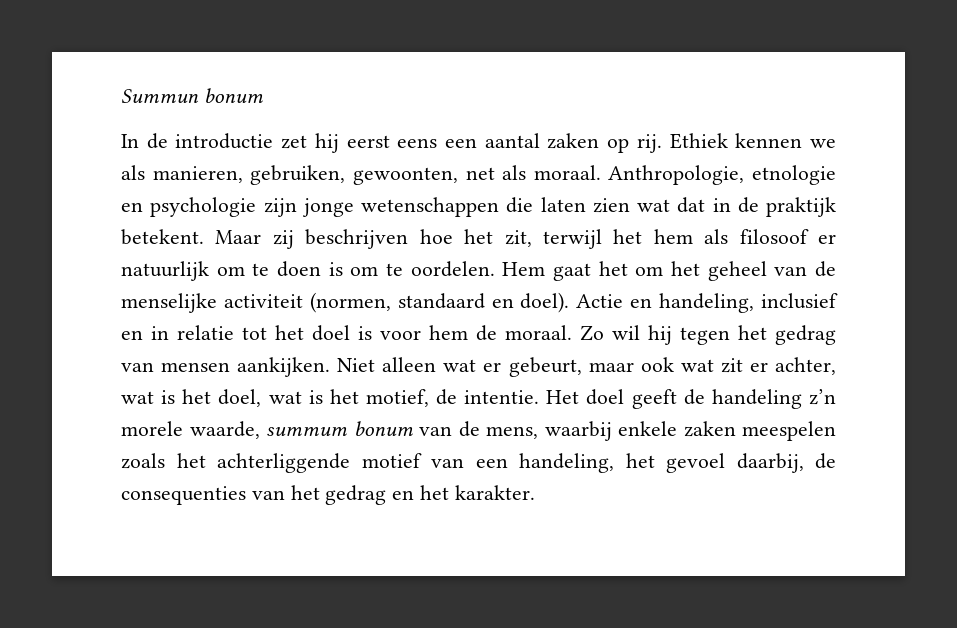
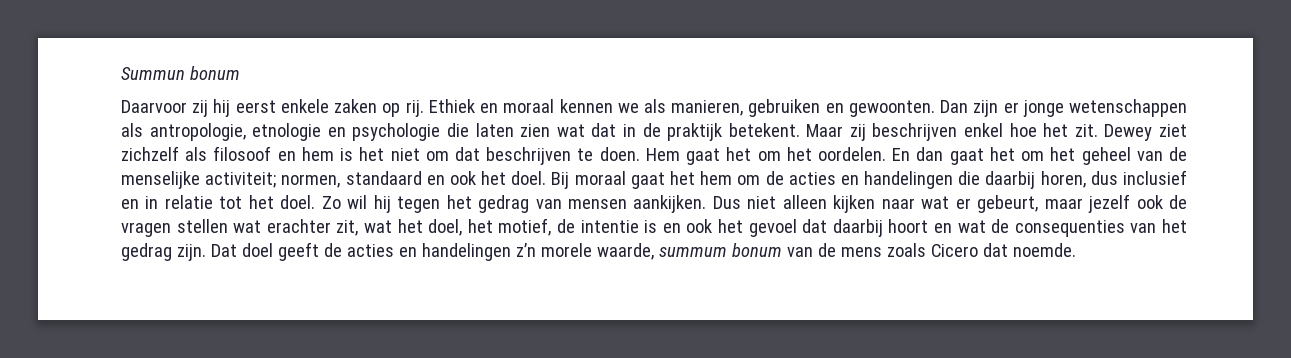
[121,133,540,153] In de introductie zet hij eerst eens een aantal -> [121,99,329,117] Daarvoor zij hij eerst enkele
(728, 141) none -> [480,99,555,113] en moraal
[250,165,836,185] [121,197,499,217] gebruiken, gewoonten, net als moraal. Anthropologie, etnologie en psychologie zijn jonge wetenschappen -> [748,99,1188,117] [121,123,441,141] gebruiken en gewoonten. Dan zijn er jonge wetenschappen als antropologie, etnologie en psychologie
(409, 239) none -> [964,123,1004,137] enkel
[504,229,836,249] [121,261,546,281] zit, terwijl het hem als filosoof er natuurlijk om te doen is om te oordelen. Hem -> [1074,124,1187,141] [121,146,944,165] zit. Dewey ziet zichzelf als filosoof en hem is het niet om dat beschrijven te doen. Hem gaat het om het oordelen. En dan
[223,292,755,313] activiteit (normen, standaard en doel). Actie en handeling, -> [205,171,1118,189] activiteit; normen, standaard en ook het doel. Bij moraal gaat het hem om de acties en handelingen die daarbij horen, dus
[312,325,572,341] doel is voor hem de moraal. -> [280,195,316,209] doel.
[337,357,837,377] [121,389,802,409] Niet alleen wat er gebeurt, maar ook wat zit er achter, wat is het doel, wat is het motief, de intentie. Het doel geeft de handeling -> [712,194,1187,213] [121,218,1188,237] [121,242,511,261] Dus niet alleen kijken naar wat er gebeurt, maar jezelf ook de vragen stellen wat erachter zit, wat het doel, het motief, de intentie is en ook het gevoel dat daarbij hoort en wat de consequenties van het gedrag zijn. Dat doel geeft de acties en handelingen
[486,421,836,441] [121,453,836,473] [121,485,535,505] mens, waarbij enkele zaken meespelen zoals het achterliggende motief van een handeling, het gevoel daarbij, de consequenties van het gedrag en het karakter. -> [840,243,1076,257] mens zoals Cicero dat noemde.

